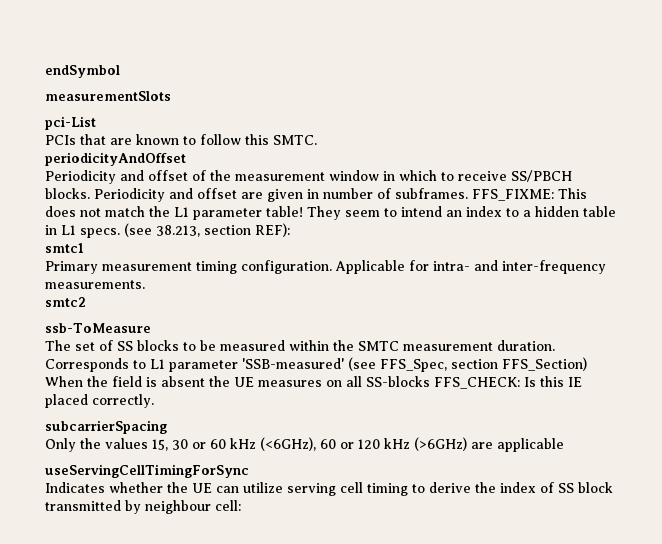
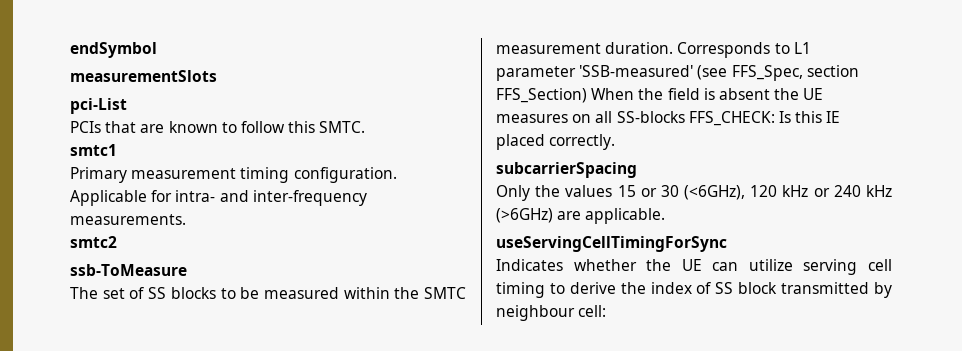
[45,152,186,166] [45,170,572,184] [45,188,587,202] [45,206,616,220] [45,223,290,238] // periodicityAndOffset // Periodicity and offset of the measurement window in which to receive SS/PBCH blocks. Periodicity and offset are given in number of subframes. FFS_FIXME: This does not match the L1 parameter table! They seem to intend an index to a hidden table in L1 specs. (see 38.213, section REF): -> (366, 127) none
[152,437,380,451] 15, 30 or 60 kHz (<6GHz), 60 or 120 -> [617,185,861,200] 15 or 30 (<6GHz), 120 kHz or 240
[497,438,564,452] applicable -> [585,208,666,224] applicable.

